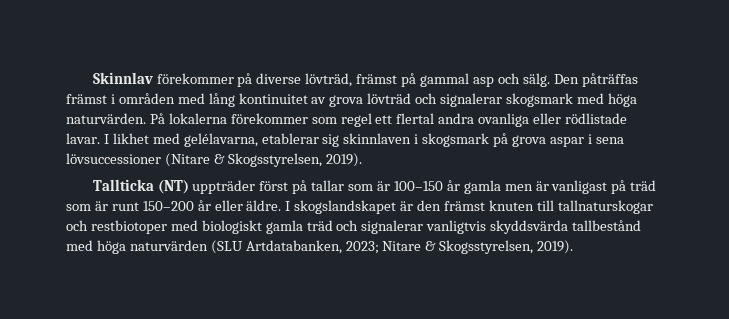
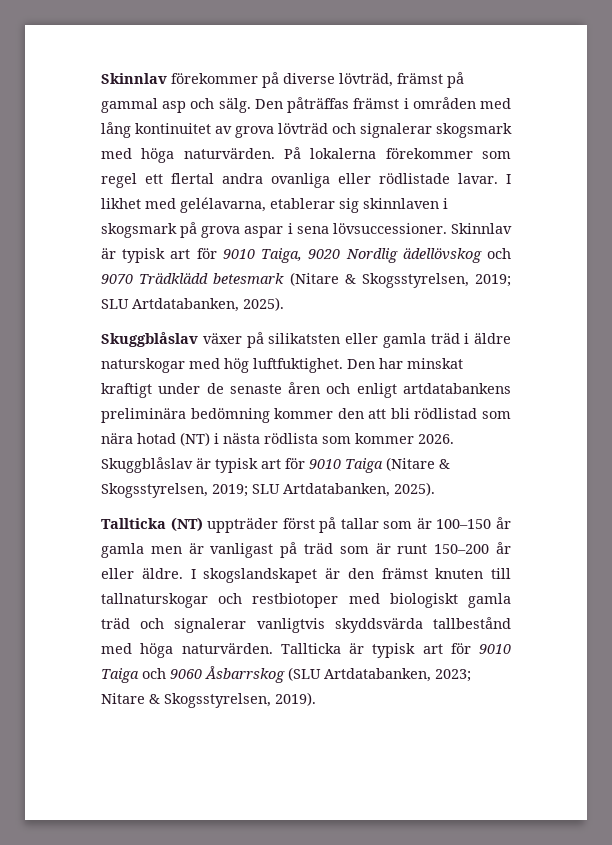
[66,153,362,167] lövsuccessioner (Nitare & Skogsstyrelsen, 2019). -> [332,223,512,234] [101,248,512,263] [101,272,511,288] [101,297,284,312] [101,332,511,348] [101,358,463,373] [101,382,511,398] [101,408,511,423] [101,432,454,446] [101,457,450,473] [101,482,435,498] lövsuccessioner. Skinnlav är typisk art för 9010 Taiga, 9020 Nordlig ädellövskog och 9070 Trädklädd betesmark (Nitare & Skogsstyrelsen, 2019; SLU Artdatabanken, 2025). // Skuggblåslav växer på silikatsten eller gamla träd i äldre naturskogar med hög luftfuktighet. Den har minskat kraftigt under de senaste åren och enligt artdatabankens preliminära bedömning kommer den att bli rödlistad som nära hotad (NT) i nästa rödlista som kommer 2026. Skuggblåslav är typisk art för 9010 Taiga (Nitare & Skogsstyrelsen, 2019; SLU Artdatabanken, 2025).
[129,240,208,251] naturvärden -> [181,643,511,658] [101,666,285,683] naturvärden. Tallticka är typisk art för 9010 Taiga och 9060 Åsbarrskog

